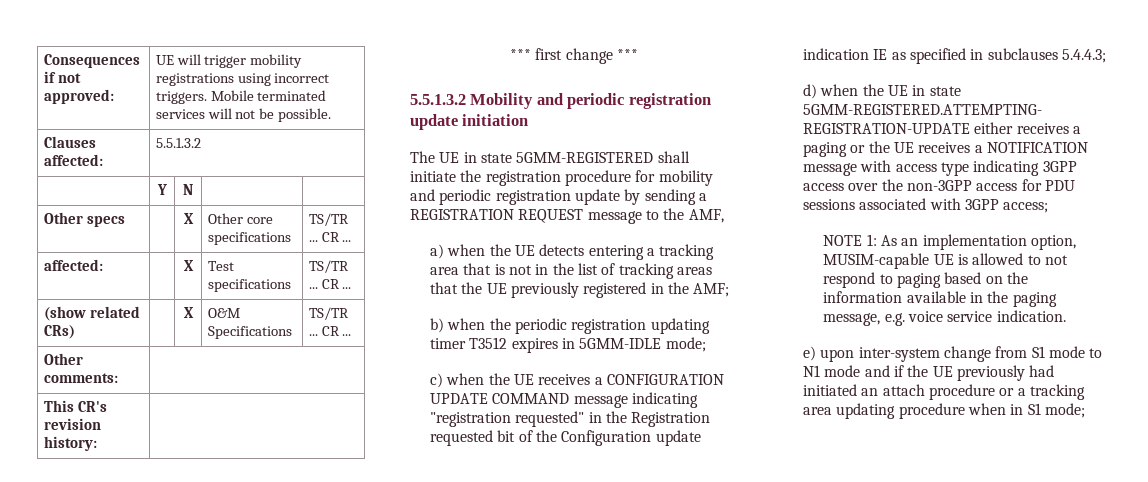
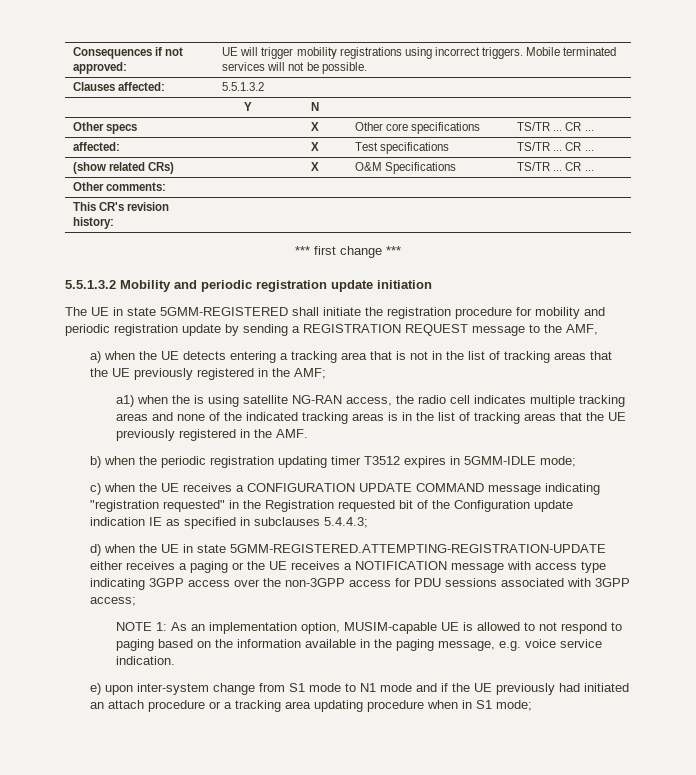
(730, 290) none -> [115,395,625,407] [115,412,626,424] [115,429,308,441] // a1) when the is using satellite NG-RAN access, the radio cell indicates multiple tracking areas and none of the indicated tracking areas is in the list of tracking areas that the UE previously registered in the AMF.

